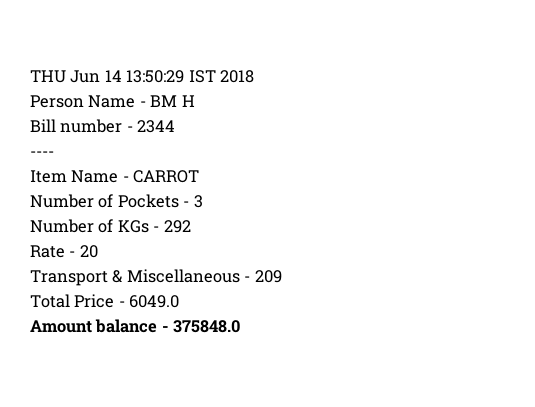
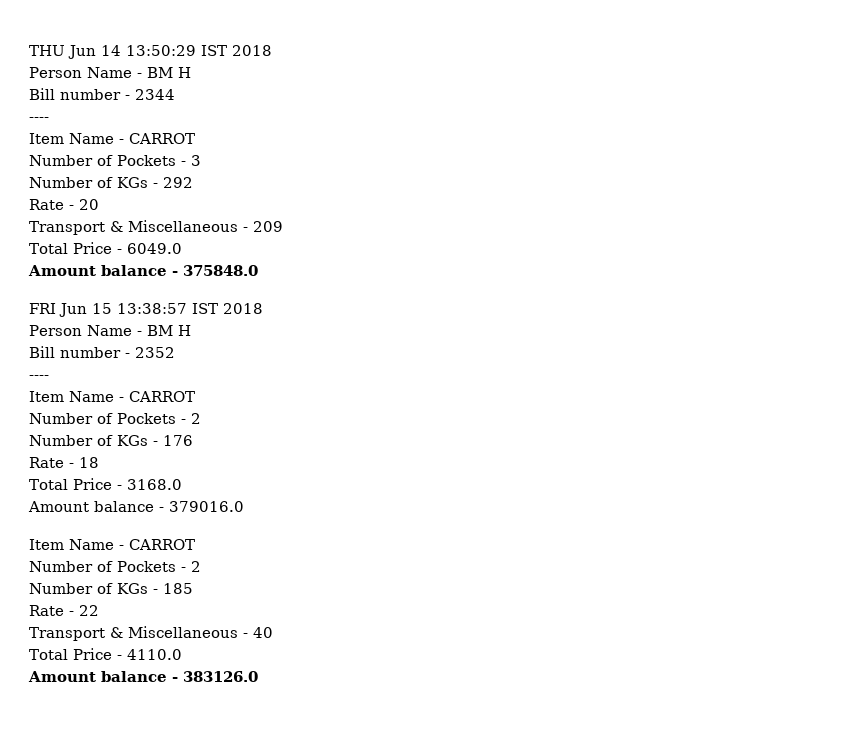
(241, 326) none -> [29,303,263,317] [29,325,191,336] [29,346,175,358] [29,375,49,380] [29,391,195,402] [29,413,201,424] [29,435,193,446] [29,457,99,468] [29,478,182,490] [28,501,244,512] [29,539,195,550] [29,561,201,572] [29,583,193,594] [29,605,99,616] [29,626,273,641] [29,648,182,660] [28,671,258,682] // FRI Jun 15 13:38:57 IST 2018 // Person Name - BM H // Bill number - 2352 // ---- // Item Name - CARROT // Number of Pockets - 2 // Number of KGs - 176 // Rate - 18 // Total Price - 3168.0 // Amount balance - 379016.0 // Item Name - CARROT // Number of Pockets - 2 // Number of KGs - 185 // Rate - 22 // Transport & Miscellaneous - 40 // Total Price - 4110.0 // Amount balance - 383126.0

